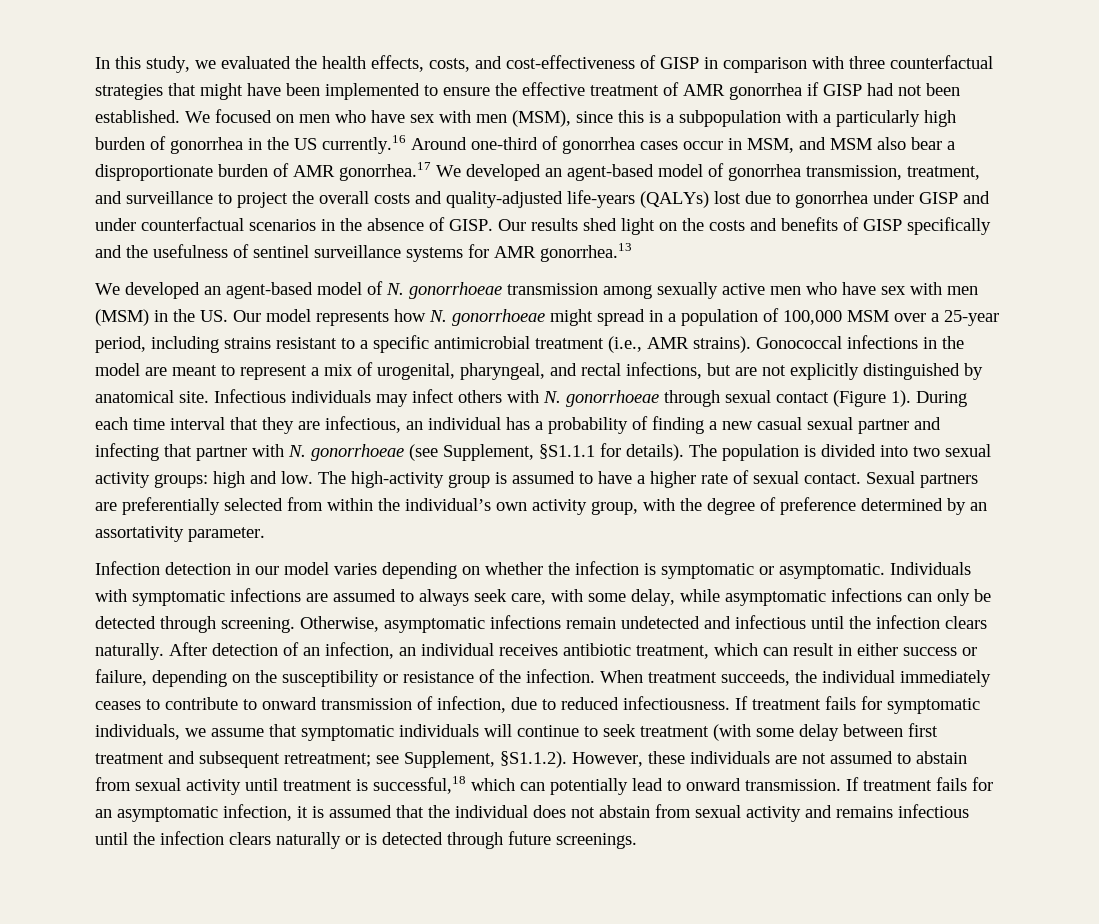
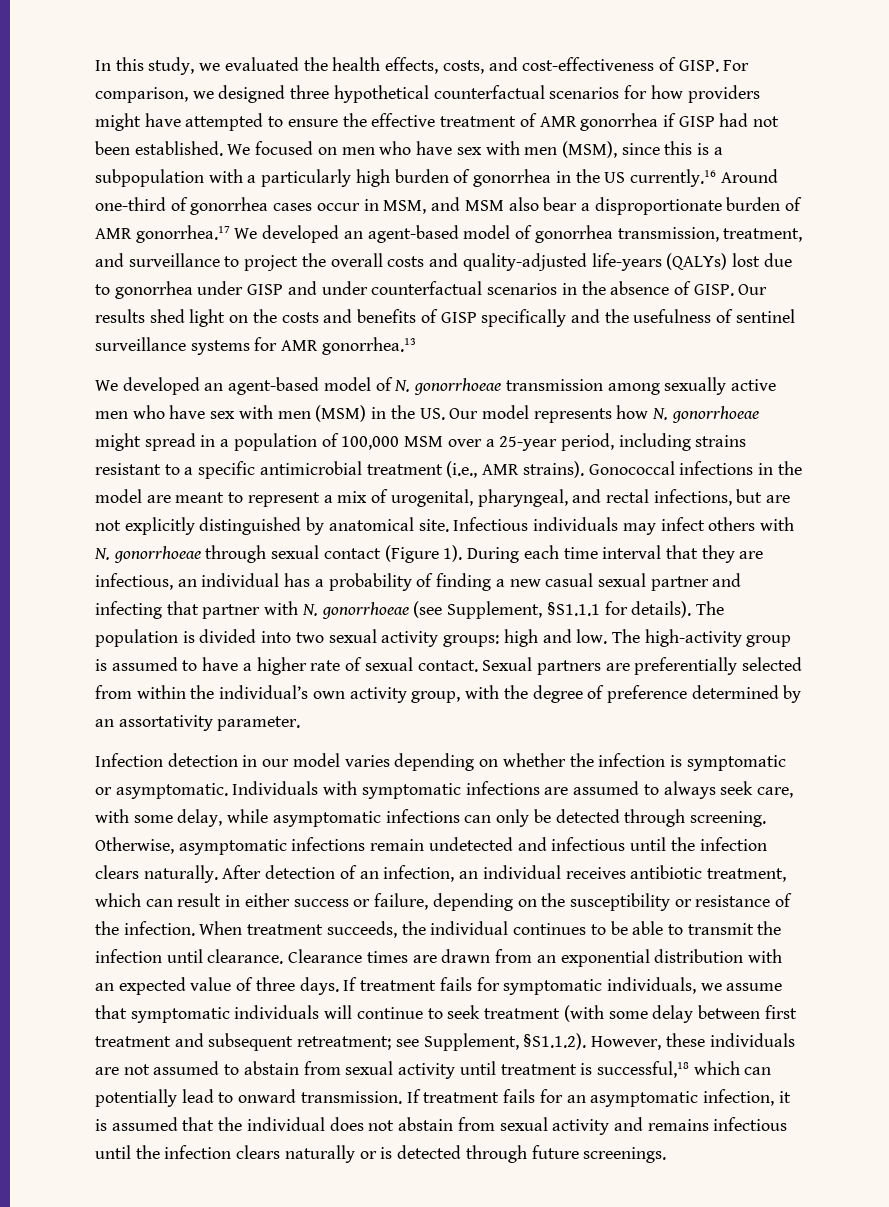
[660,55,993,73] [95,83,420,100] GISP in comparison with three counterfactual strategies that might have been implemented -> [678,60,750,72] [95,85,760,103] [95,113,264,131] GISP. For comparison, we designed three hypothetical counterfactual scenarios for how providers might have attempted
[900,670,991,687] [95,696,730,713] immediately ceases to contribute to onward transmission of infection, due to reduced infectiousness. -> [513,921,782,935] [95,949,782,967] [95,977,339,995] continues to be able to transmit the infection until clearance. Clearance times are drawn from an exponential distribution with an expected value of three days.

